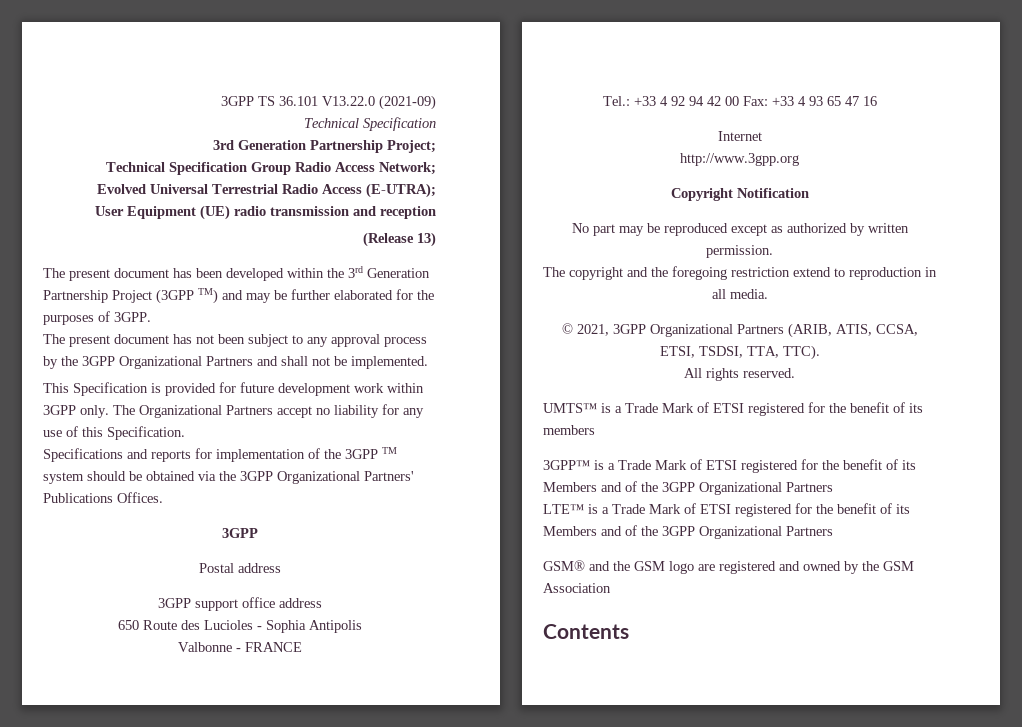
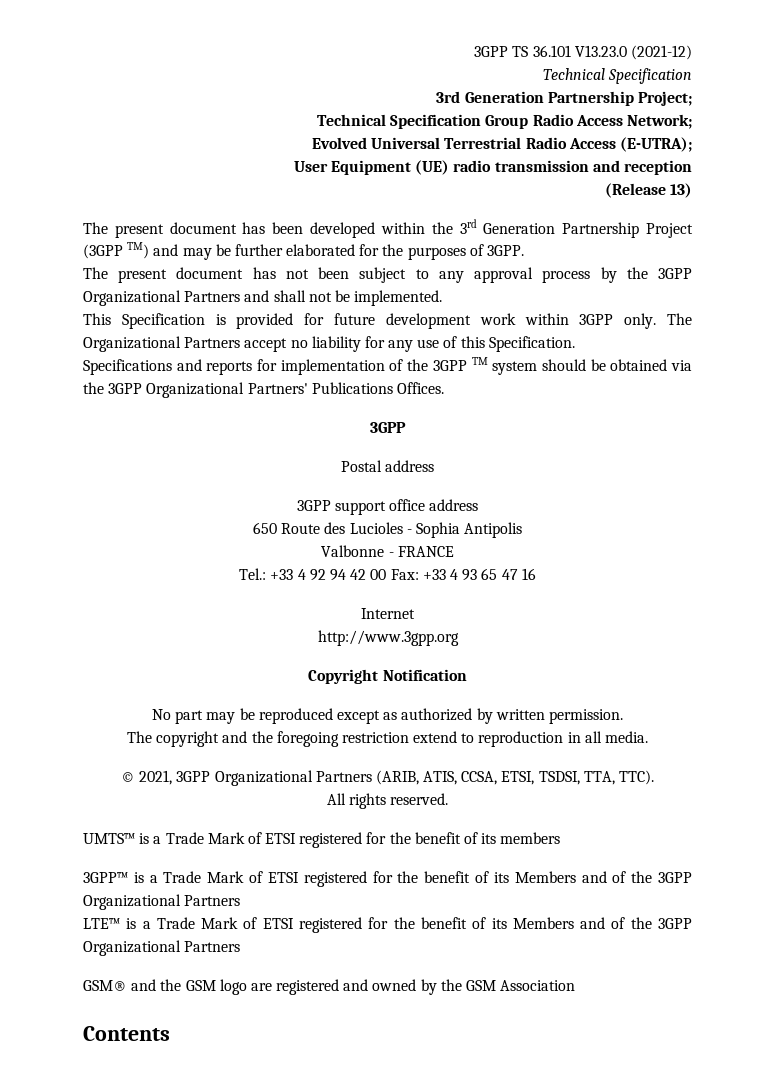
[322,95,436,110] V13.22.0 (2021-09) -> [574,45,692,60] V13.23.0 (2021-12)

